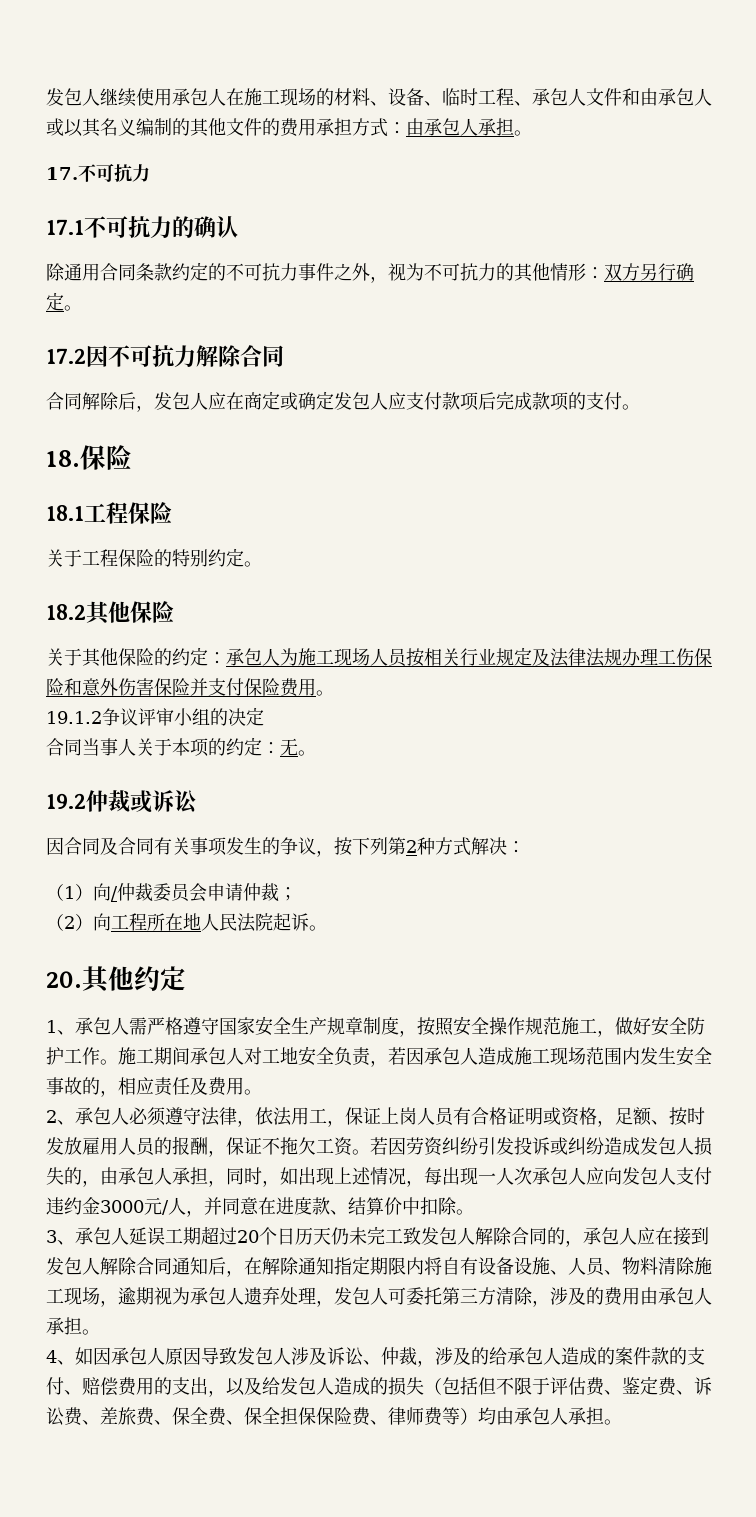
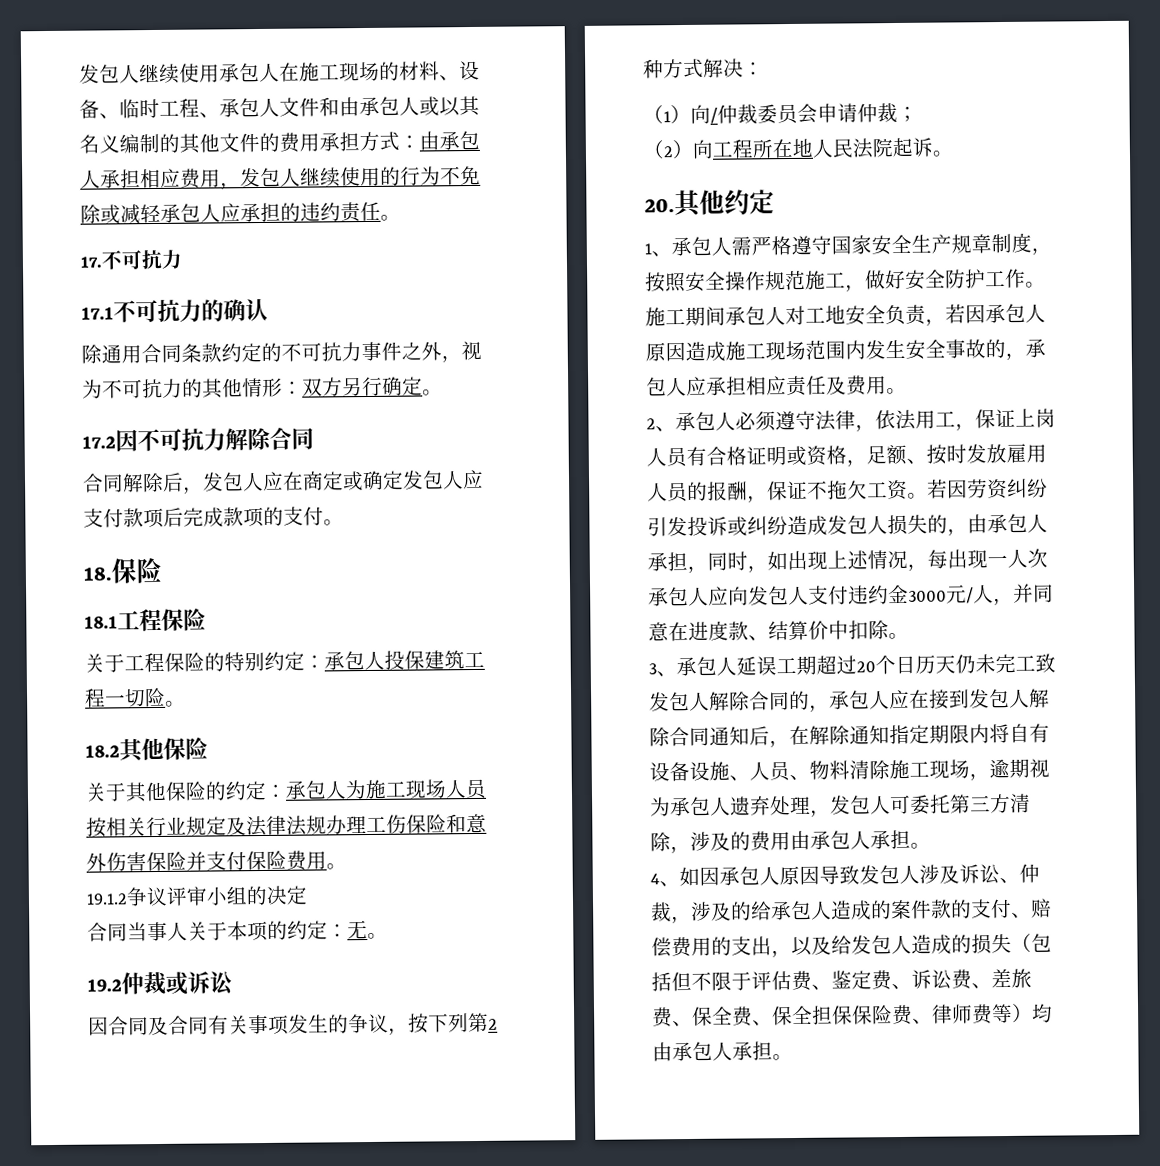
(514, 127) none -> [140,165,481,190] [80,201,381,225] 相应费用，发包人继续使用的行为不免除或减轻承包人应承担的违约责任
(244, 557) none -> [304,650,485,671] [84,687,166,708] ：承包人投保建筑工程一切险
(478, 1056) none -> [645,341,686,362] 原因
(118, 1093) none -> [1025,338,1046,358] [646,376,747,397] 承包人应承担

